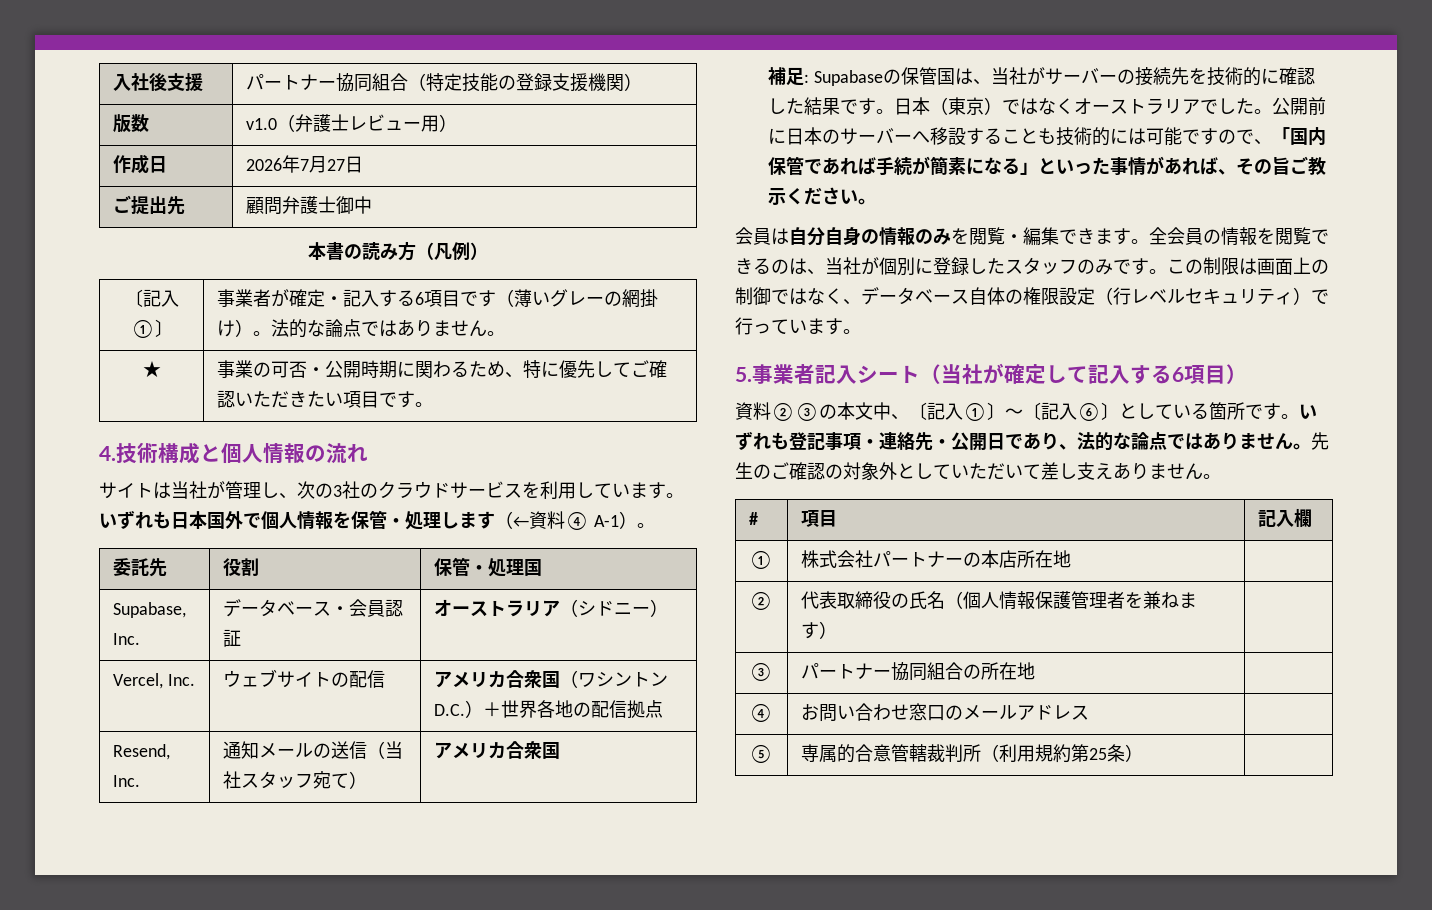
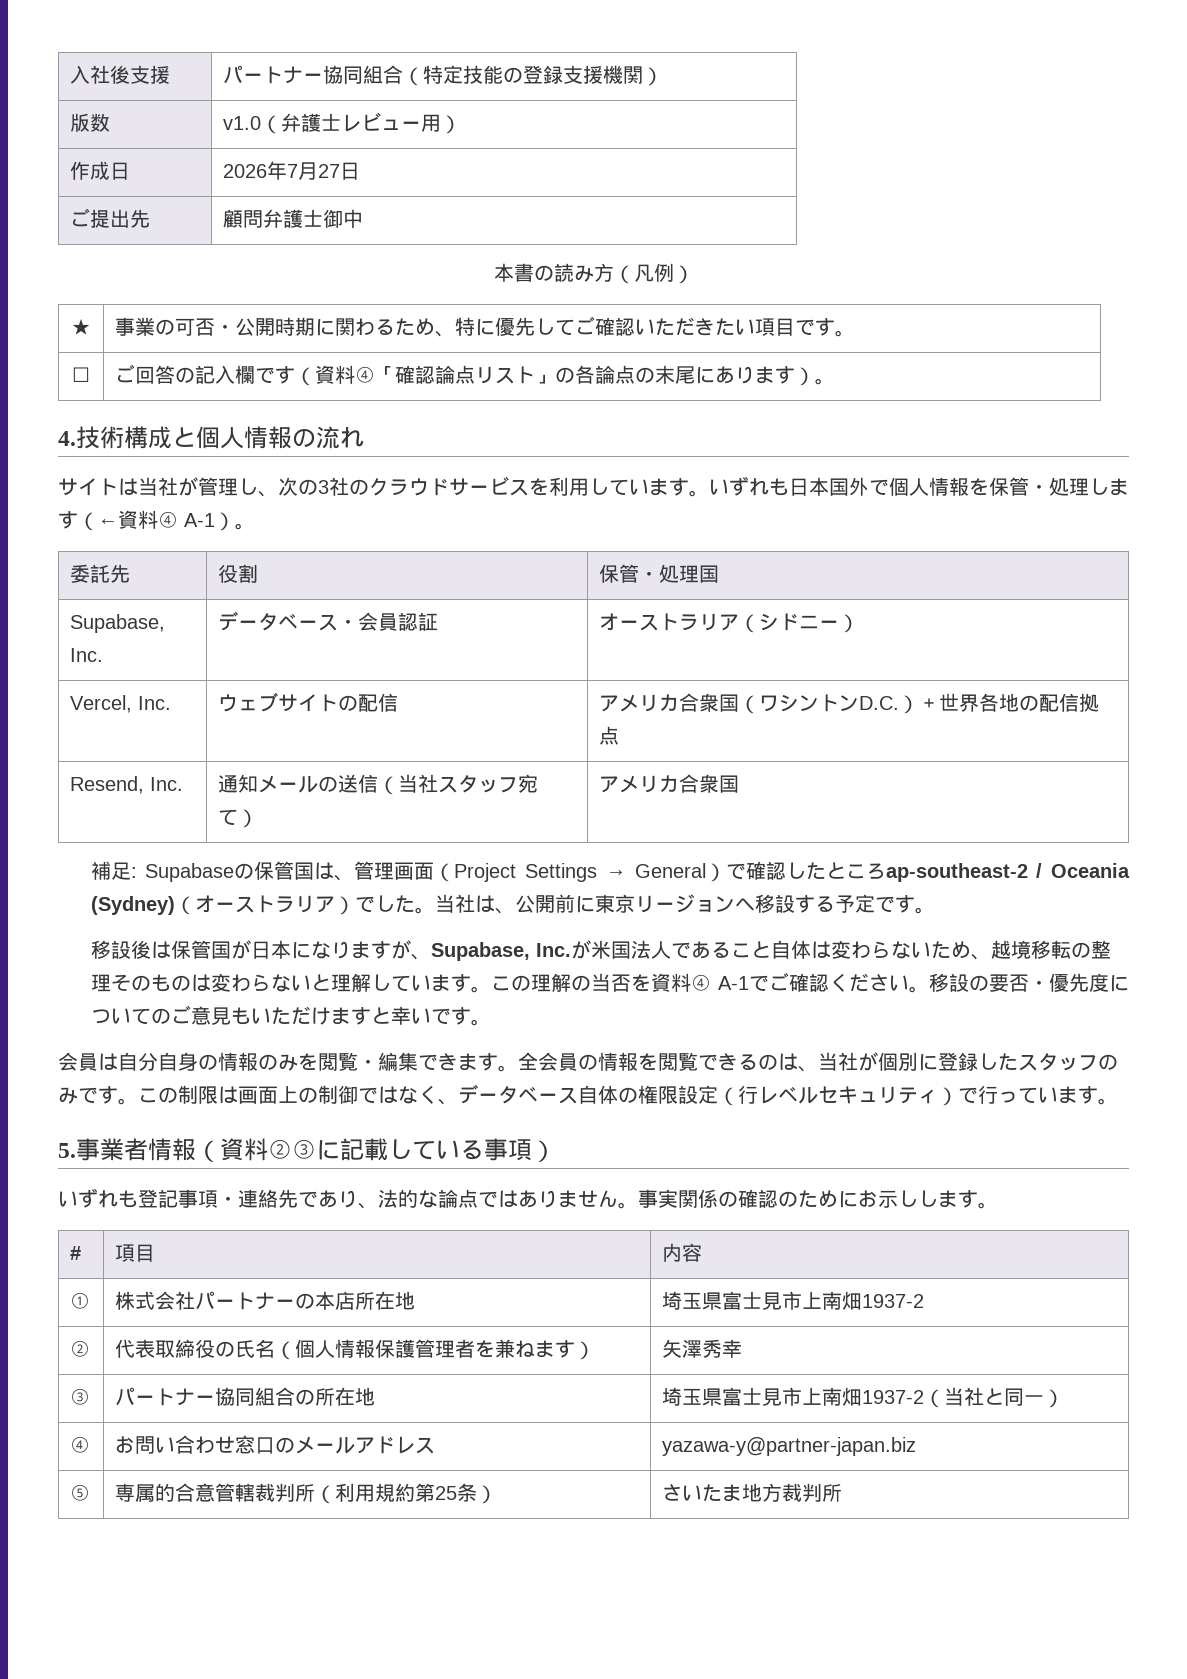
[124,289,179,307] [130,319,173,338] [216,289,658,308] [216,319,505,338] // 〔記入①〕 | 事業者が確定・記入する6項目です（薄いグレーの網掛け）。法的な論点ではありません。 -> (694, 274) none
(433, 404) none -> [72,367,90,382] [115,364,836,386] // ☐ | ご回答の記入欄です（資料④「確認論点リスト」の各論点の末尾にあります）。
[991,67,1316,86] [768,97,1201,115] 当社がサーバーの接続先を技術的に確認した結果です。日本（東京）ではなくオーストラリア -> [354,861,1130,882] [90,895,355,915] 管理画面（Project Settings → General）で確認したところap-southeast-2 / Oceania (Sydney)（オーストラリア）
[1272,97,1327,115] [768,127,1327,146] [768,156,1327,176] [768,187,859,205] 公開前に日本のサーバーへ移設することも技術的には可能ですので、「国内保管であれば手続が簡素になる」といった事情があれば、その旨ご教示ください -> [434,894,935,914] [90,940,1111,961] [90,972,1129,993] [90,1005,471,1025] 当社は、公開前に東京リージョンへ移設する予定です。 // 移設後は保管国が日本になりますが、Supabase, Inc.が米国法人であること自体は変わらないため、越境移転の整理そのものは変わらないと理解しています。この理解の当否を資料④ A-1でご確認ください。移設の要否・優先度についてのご意見もいただけますと幸いです
[815,363,1247,384] [735,402,1299,421] 記入シート（当社が確定して記入する6項目） // 資料②③の本文中、〔記入①〕〜〔記入⑥〕としている箇所です。 -> [148,1138,556,1162] 情報（資料②③に記載している事項） //
[933,432,1005,451] ・公開日 -> (298, 1198) none
[1311,432,1329,450] [735,462,1203,480] 先生のご確認の対象外としていただいて差し支えありません -> [638,1189,978,1208] 事実関係の確認のためにお示しします
[1257,508,1312,527] 記入欄 -> [662,1243,703,1262] 内容
(1071, 559) none -> [662,1291,925,1310] 埼玉県富士見市上南畑1937-2
(837, 630) none -> [662,1339,743,1358] 矢澤秀幸
(1035, 671) none -> [662,1387,1065,1408] 埼玉県富士見市上南畑1937-2（当社と同一）
(1089, 712) none -> [662,1437,917,1456] yazawa-y@partner-japan.biz
(1143, 753) none -> [662,1483,843,1502] さいたま地方裁判所

